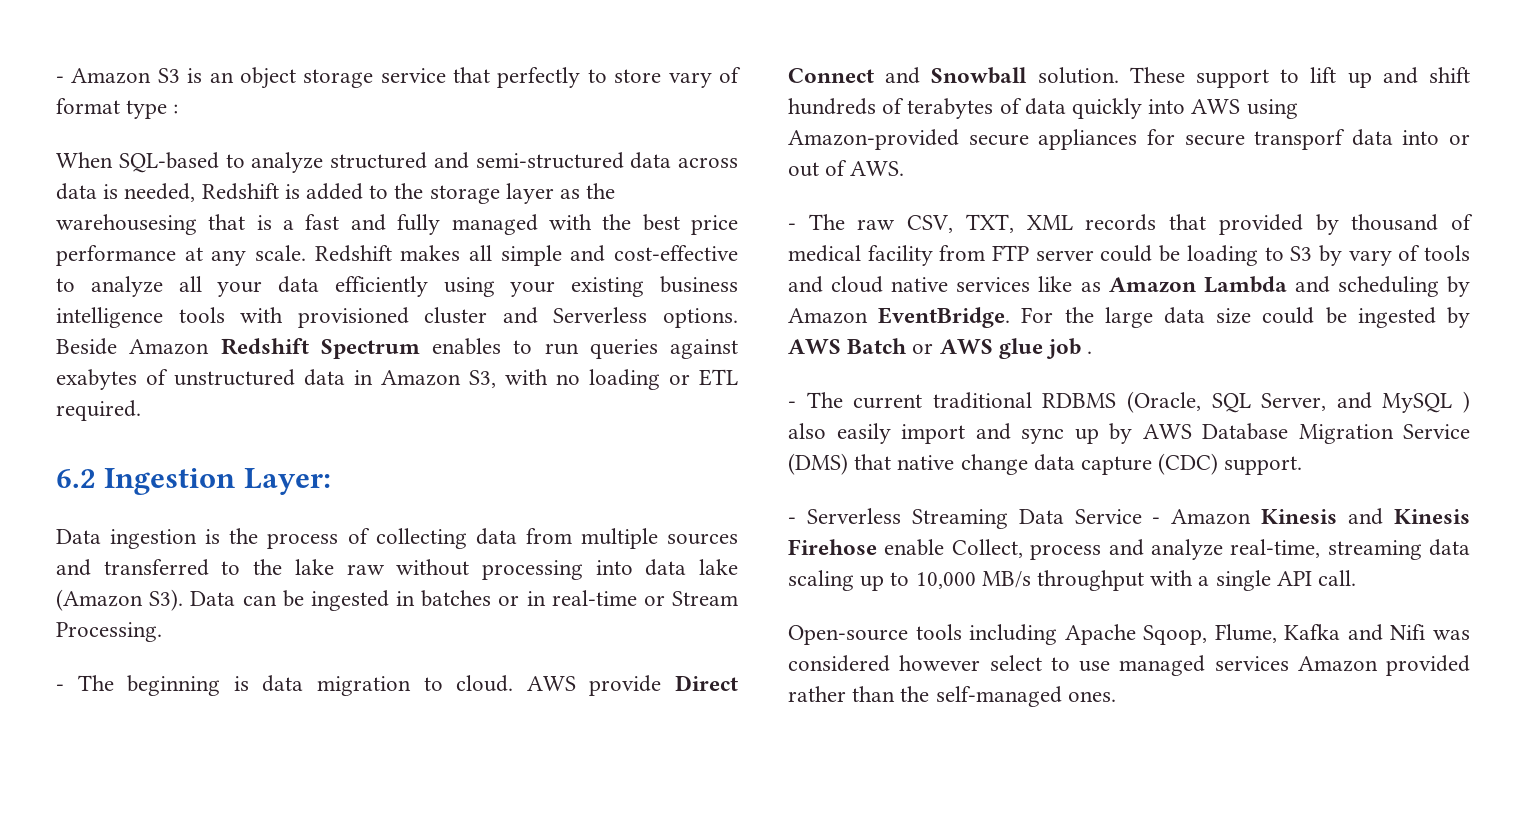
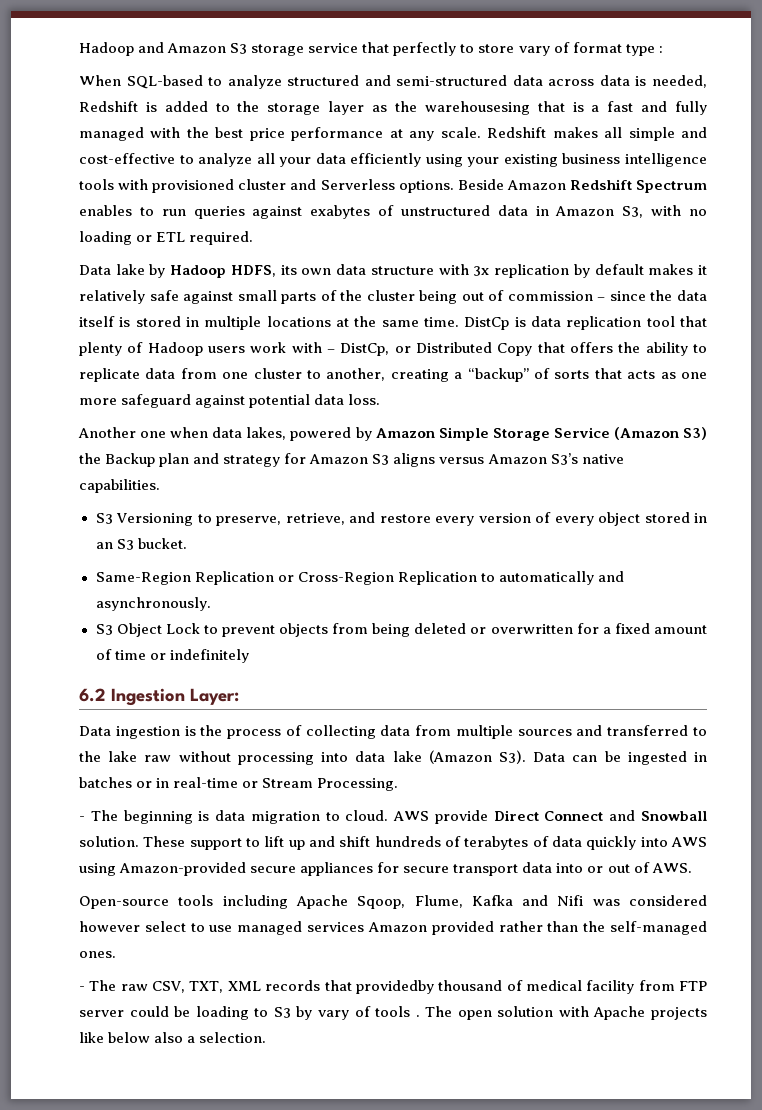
[56,67,296,89] - Amazon S3 is an object -> [79,42,248,56] Hadoop and Amazon S3
(141, 410) none -> [79,264,708,278] [79,290,707,304] [79,316,707,330] [79,342,707,356] [79,368,707,382] [79,394,381,408] [78,427,707,441] [79,453,624,467] [79,479,160,493] [95,512,707,526] [95,538,187,550] [95,571,624,585] [95,597,211,611] [95,623,708,637] [95,649,249,663] // Data lake by Hadoop HDFS, its own data structure with 3x replication by default makes it relatively safe against small parts of the cluster being out of commission – since the data itself is stored in multiple locations at the same time. DistCp is data replication tool that plenty of Hadoop users work with – DistCp, or Distributed Copy that offers the ability to replicate data from one cluster to another, creating a “backup” of sorts that acts as one more safeguard against potential data loss. // Another one when data lakes, powered by Amazon Simple Storage Service (Amazon S3) the Backup plan and strategy for Amazon S3 aligns versus Amazon S3’s native capabilities. // S3 Versioning to preserve, retrieve, and restore every version of every object stored in an S3 bucket. // Same-Region Replication or Cross-Region Replication to automatically and asynchronously. // S3 Object Lock to prevent objects from being deleted or overwritten for a fixed amount of time or indefinitely
[1254,129,1346,150] transporf -> [453,864,519,876] transport
[788,214,1473,235] [788,245,1470,266] [788,276,1470,297] [788,307,1470,328] [788,338,1093,359] [788,391,1470,413] [788,423,1470,444] [788,453,1303,475] [788,508,1470,529] [788,539,1470,560] [788,570,1357,591] // - The raw CSV, TXT, XML records that provided by thousand of medical facility from FTP server could be loading to S3 by vary of tools and cloud native services like as Amazon Lambda and scheduling by Amazon EventBridge. For the large data size could be ingested by AWS Batch or AWS glue job . // - The current traditional RDBMS (Oracle, SQL Server, and MySQL ) also easily import and sync up by AWS Database Migration Service (DMS) that native change data capture (CDC) support. // - Serverless Streaming Data Service - Amazon Kinesis and Kinesis Firehose enable Collect, process and analyze real-time, streaming data scaling up to 10,000 MB/s throughput with a single API call. -> (692, 868) none
(1116, 696) none -> [79,980,708,994] [79,1006,707,1020] [79,1032,267,1043] // - The raw CSV, TXT, XML records that providedby thousand of medical facility from FTP server could be loading to S3 by vary of tools . The open solution with Apache projects like below also a selection.

